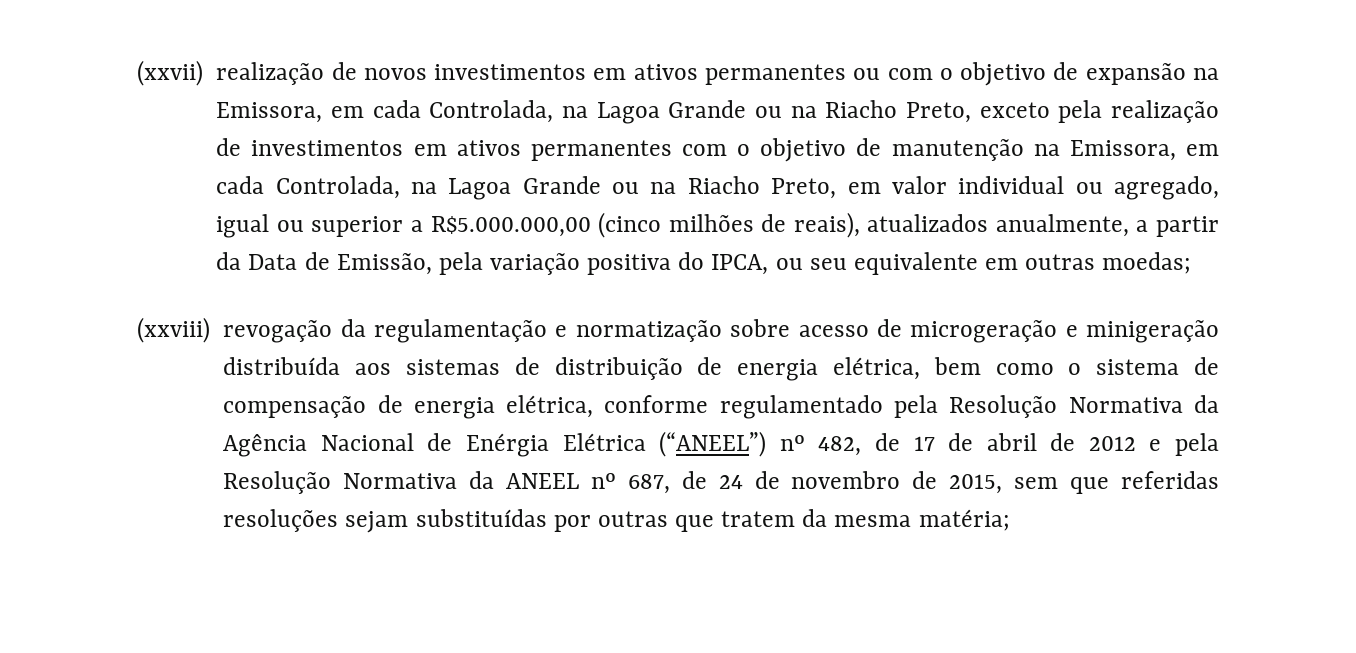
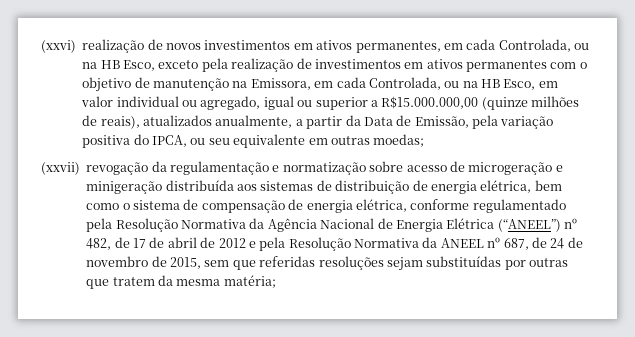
[137,60,203,86] (xxvii) -> [41,40,76,53] (xxvi)
[704,62,1219,86] [216,100,971,124] permanentes ou com o objetivo de expansão na Emissora, em cada Controlada, na Lagoa Grande ou na Riacho Preto, -> [355,39,589,53] [82,60,155,71] permanentes, em cada Controlada, ou na HB Esco,
[410,176,837,200] na Lagoa Grande ou na Riacho Preto, -> [444,79,536,90] ou na HB Esco,
[430,212,662,238] R$5.000.000,00 (cinco -> [381,96,528,110] R$15.000.000,00 (quinze
[137,317,210,343] (xxviii) -> [41,162,80,175] (xxvii)
[466,433,549,457] Enérgia -> [395,219,443,232] Energia

